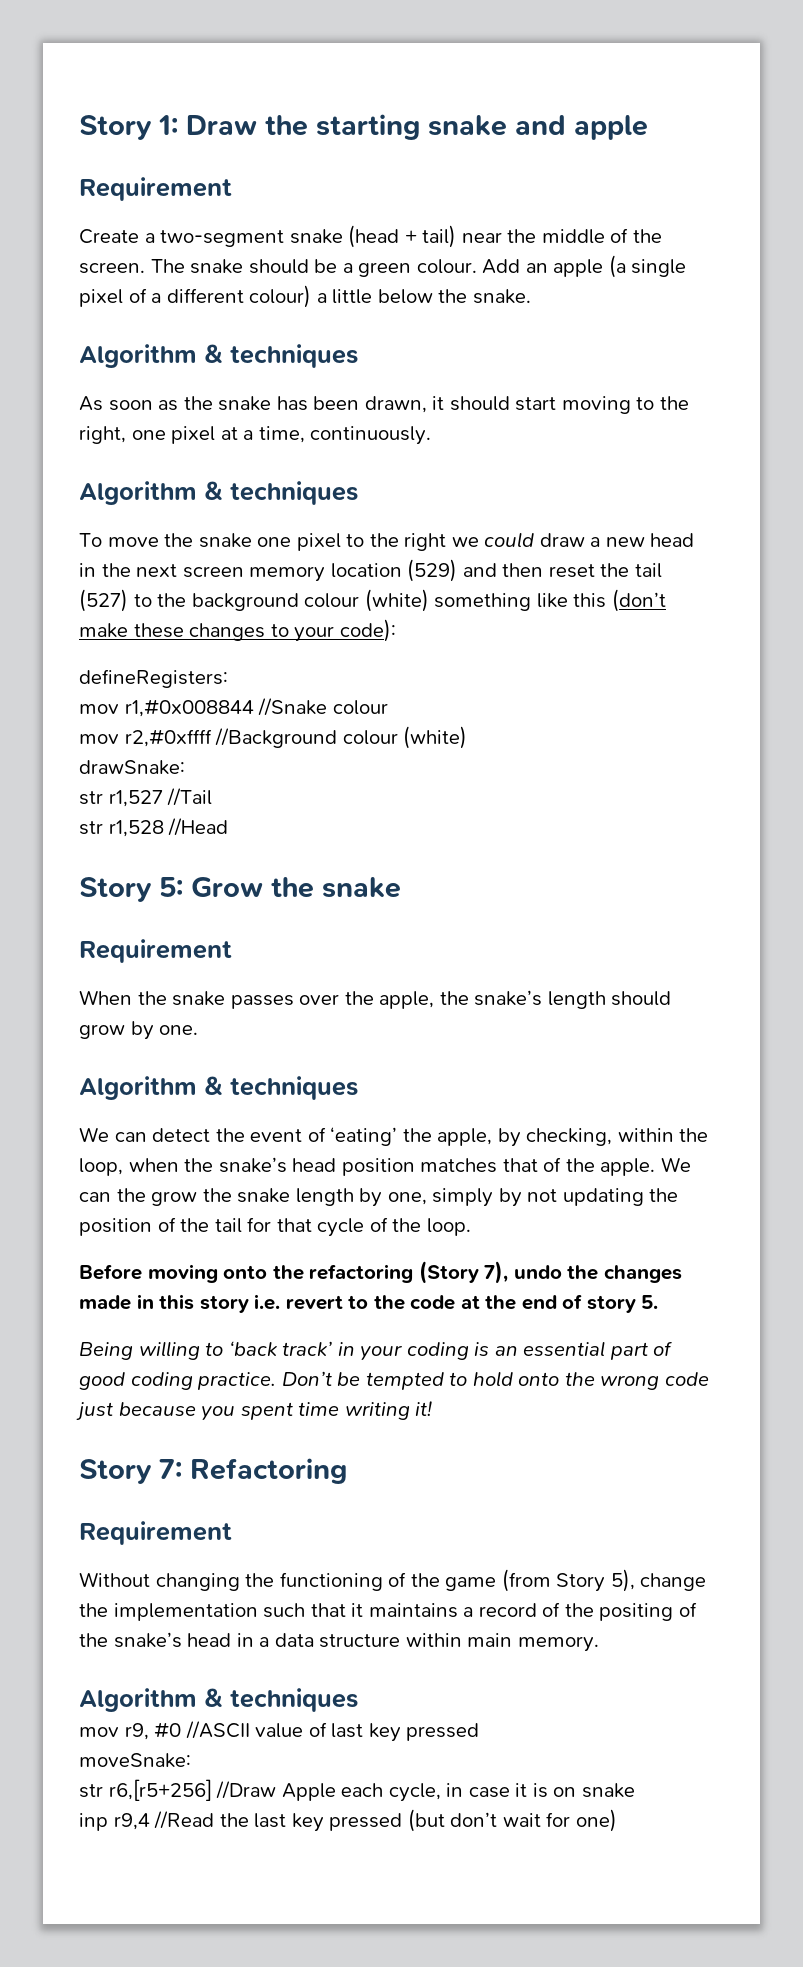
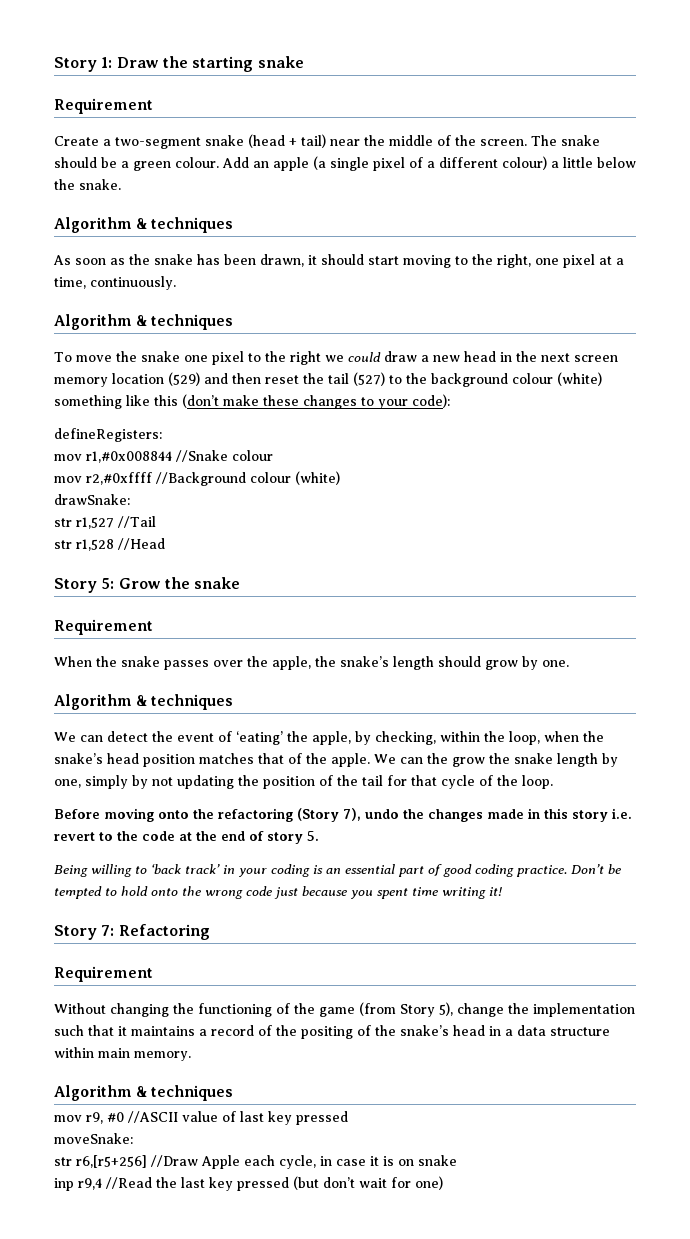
[515,115,648,140] and apple -> (304, 62) none

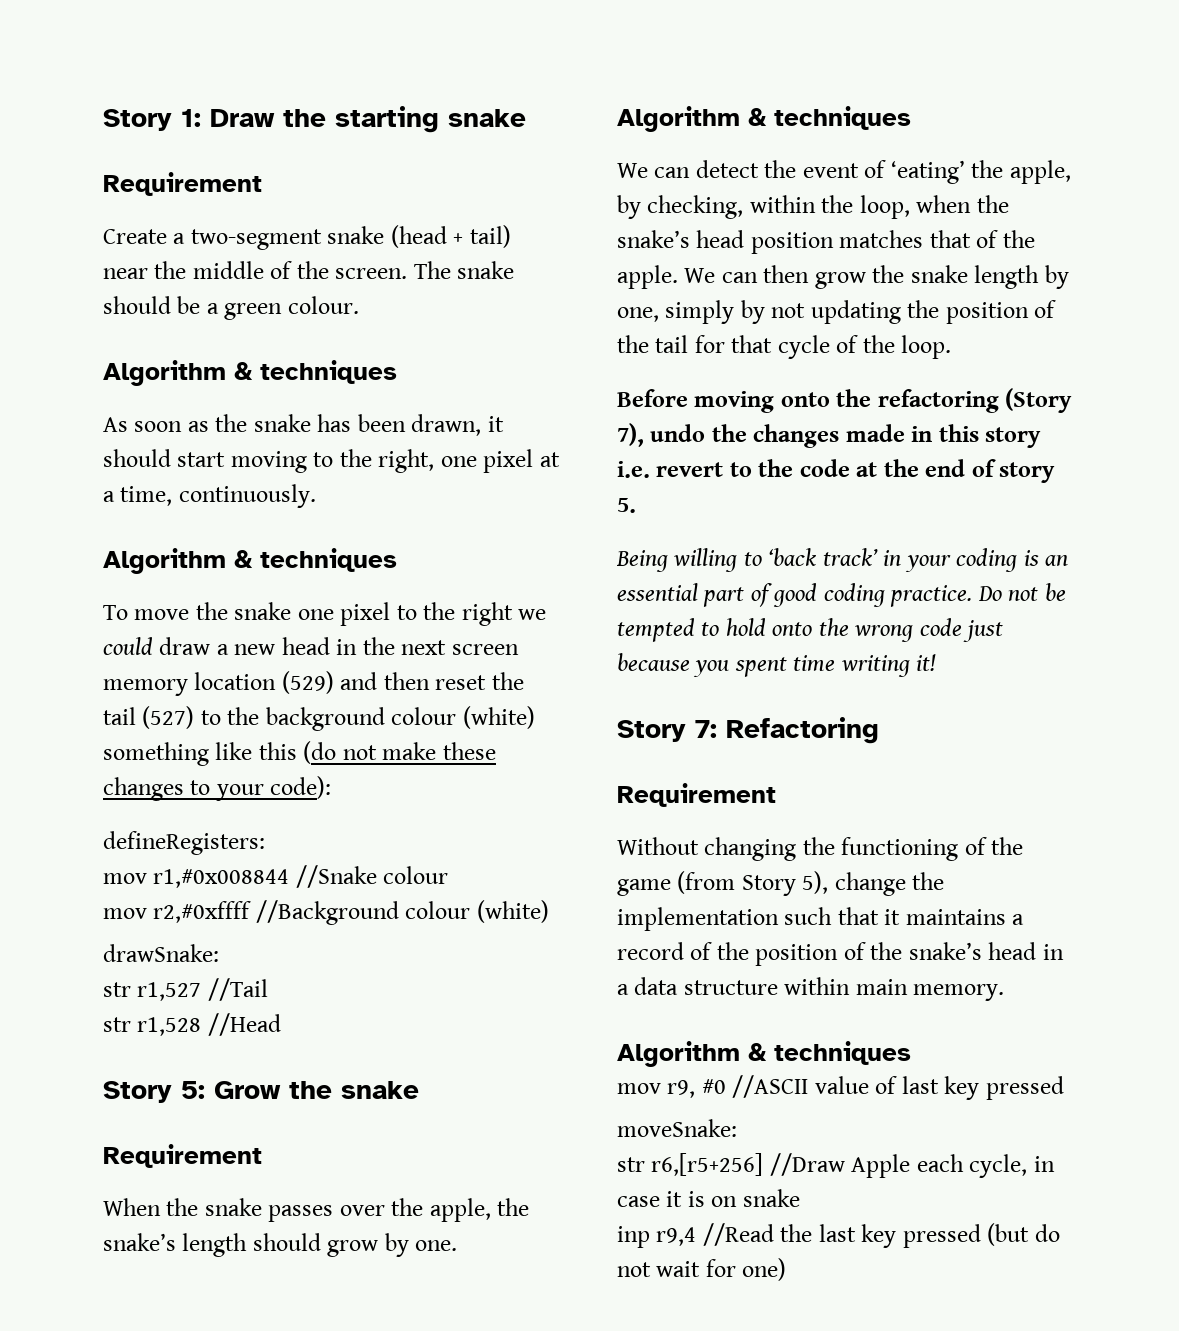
[222,156,636,171] [54,179,121,190] Add an apple (a single pixel of a different colour) a little below the snake. -> (359, 305) none
[182,394,219,408] (don’t -> [303,741,377,764] (do not
[427,753,448,764] the -> [763,265,810,283] then
[571,864,604,874] Don’t -> [977,586,1039,601] Do not
[301,1026,353,1039] positing -> [755,944,839,966] position
[323,1177,355,1188] don’t -> [1034,1224,1060,1242] [617,1262,651,1277] do not

